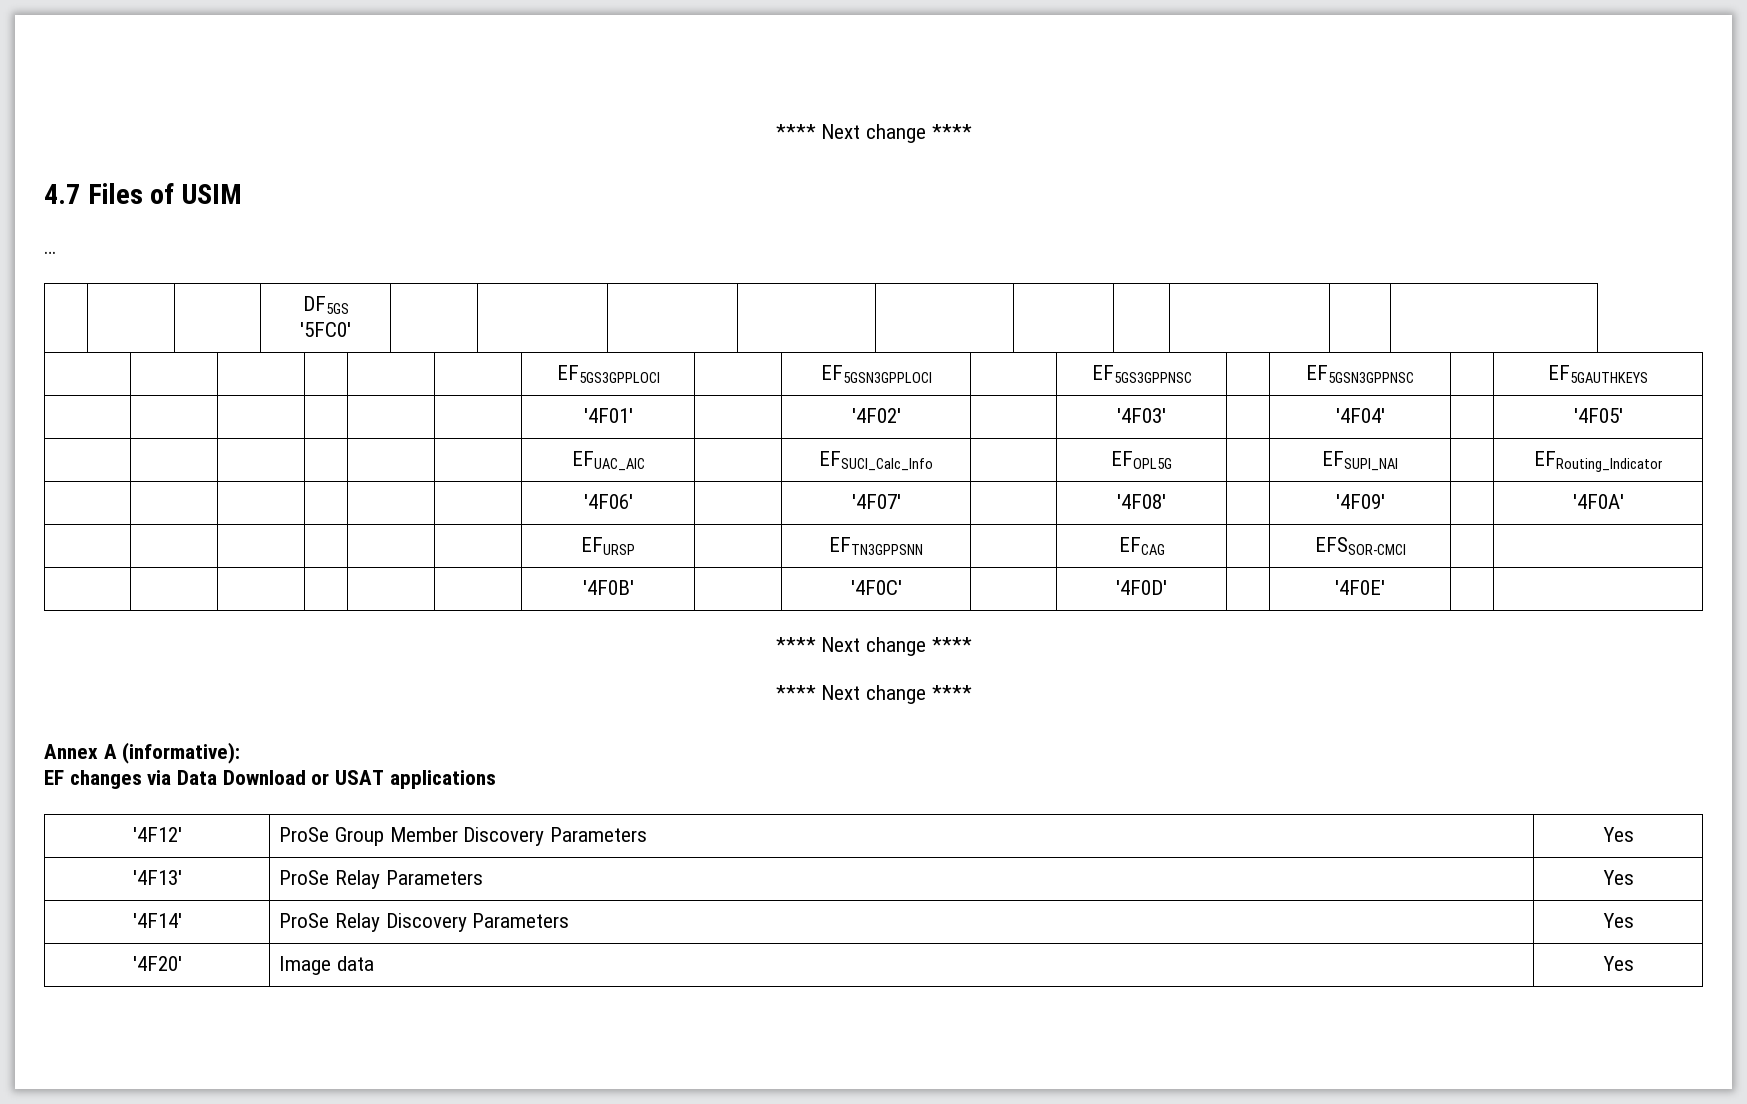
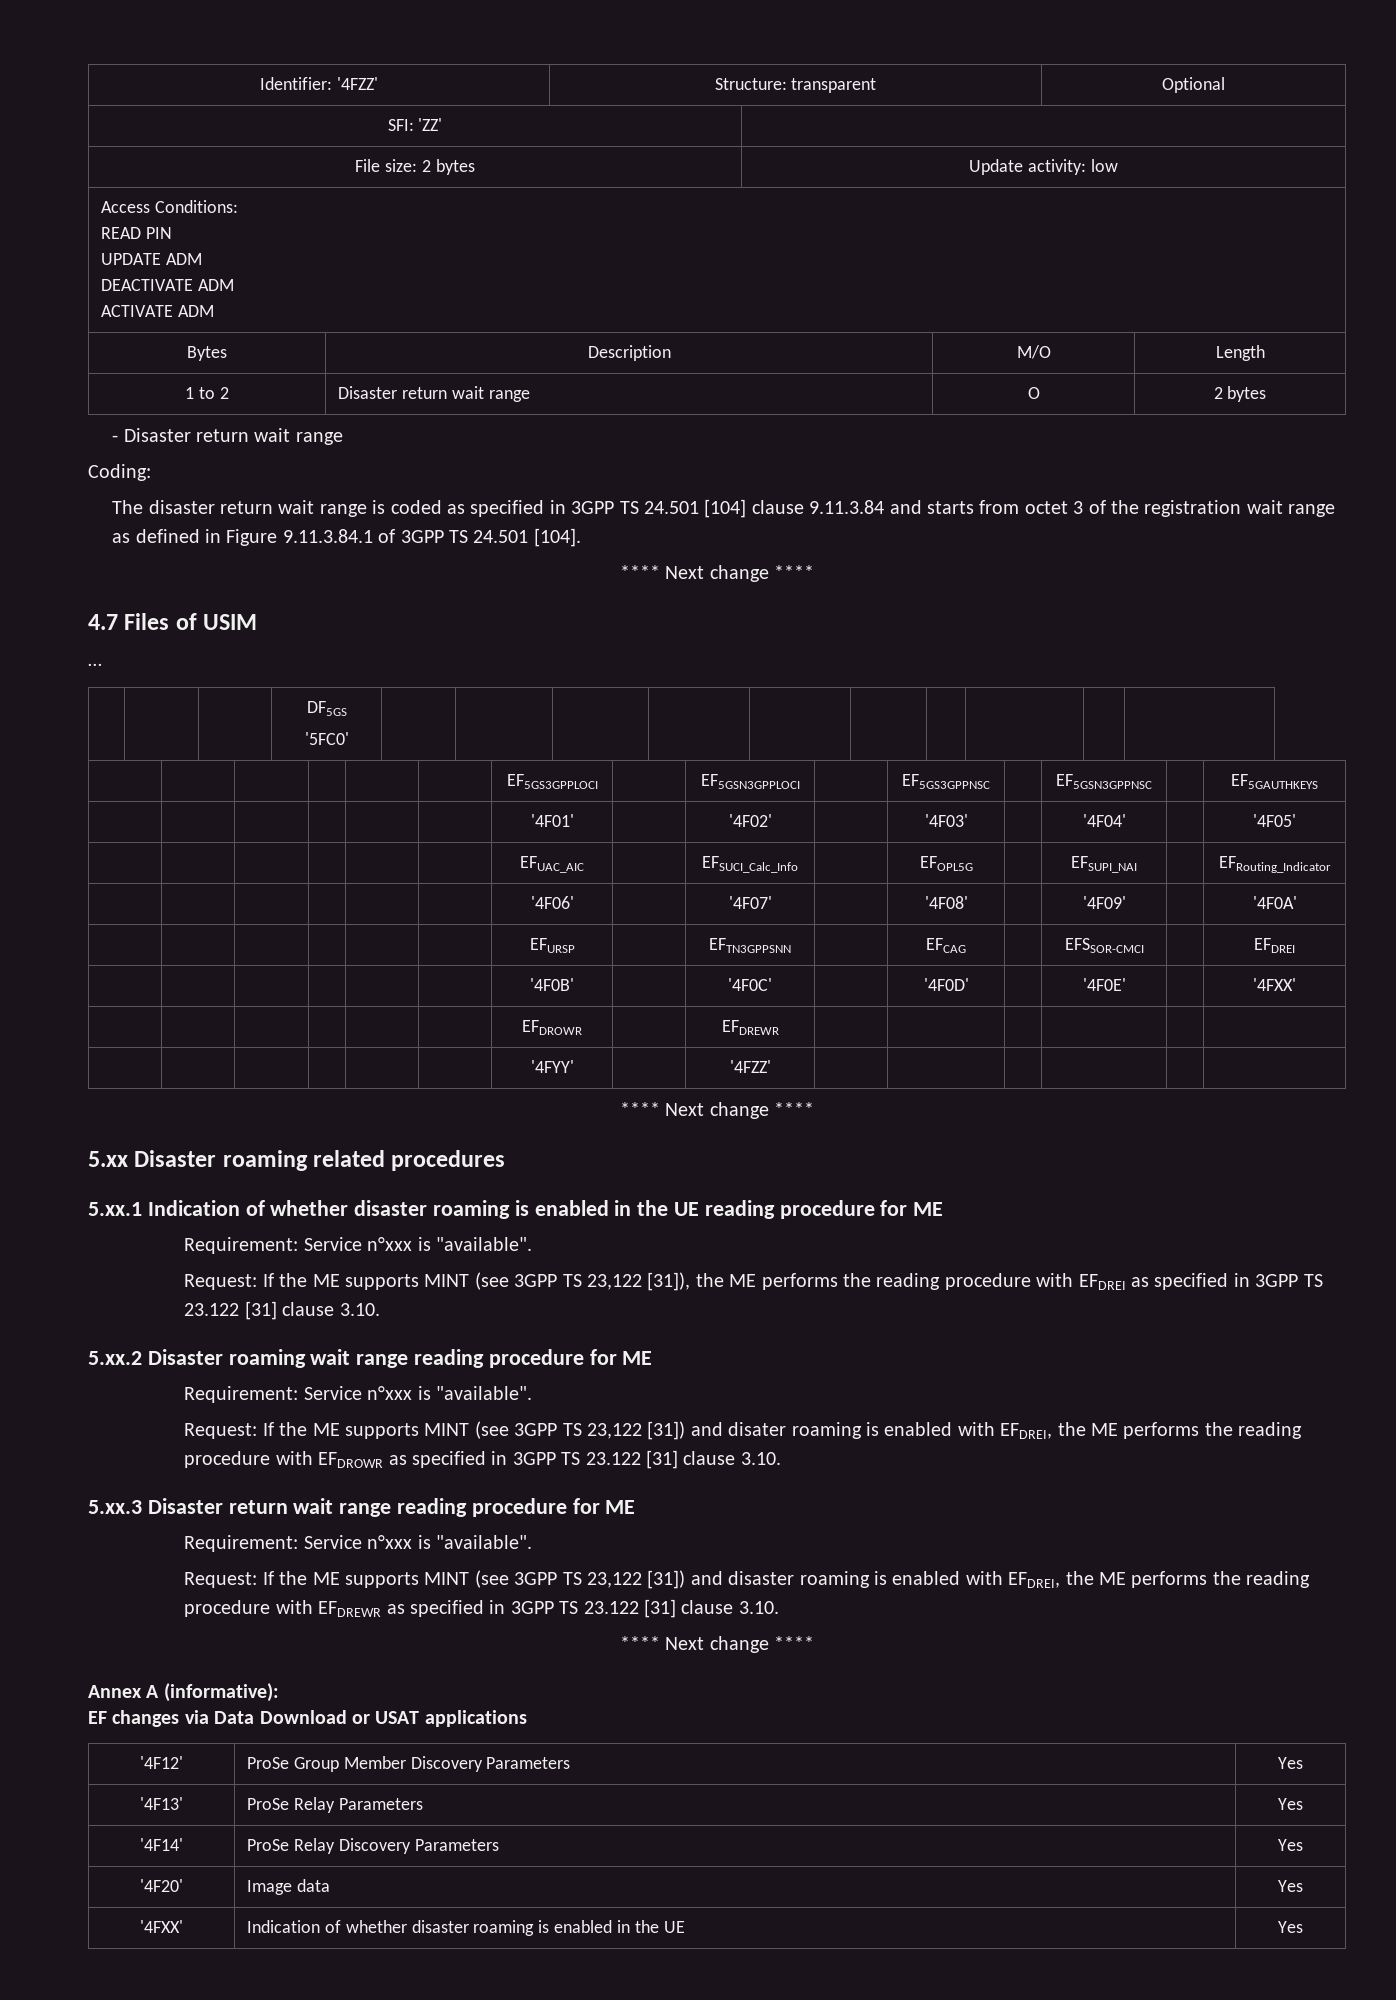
(775, 131) none -> [260,77,378,90] [714,78,877,93] [1162,77,1225,93] [387,118,443,131] [355,159,475,175] [969,159,1118,175] [101,200,238,213] [101,227,172,239] [101,253,202,265] [101,279,234,291] [101,305,214,317] [187,346,227,361] [587,345,671,361] [1016,345,1051,359] [1215,345,1265,361] [185,387,229,399] [338,386,530,402] [1027,387,1040,399] [1213,386,1267,402] [112,428,343,445] [88,464,151,481] [112,499,1336,518] [112,528,581,547] Identifier: '4FZZ' | Structure: transparent | Optional // SFI: 'ZZ' | // File size: 2 bytes | Update activity: low // Access Conditions: // READ PIN // UPDATE ADM // DEACTIVATE ADM // ACTIVATE ADM // Bytes | Description | M/O | Length // 1 to 2 | Disaster return wait range | O | 2 bytes // - Disaster return wait range // Coding: // The disaster return wait range is coded as specified in 3GPP TS 24.501 [104] clause 9.11.3.84 and starts from octet 3 of the registration wait range as defined in Figure 9.11.3.84.1 of 3GPP TS 24.501 [104]. //
(1406, 546) none -> [1254,938,1295,953] EFDREI
[775,637,972,656] | // **** Next change **** -> [1253,978,1296,991] [522,1020,582,1035] [721,1020,779,1035] [530,1060,574,1073] [729,1060,771,1073] [619,1102,815,1119] [88,1150,506,1171] [88,1200,944,1219] [184,1237,533,1254] [184,1272,1323,1291] [184,1301,380,1320] [88,1349,653,1368] [184,1386,533,1403] [184,1421,1303,1440] [184,1450,781,1469] [88,1498,636,1517] [184,1535,533,1552] [184,1570,1311,1589] [184,1599,779,1618] | '4FXX' // | | | | | | EFDROWR | | EFDREWR | | | | | | // | | | | | | '4FYY' | | '4FZZ' | | | | | | // **** Next change **** // 5.xx Disaster roaming related procedures // 5.xx.1 Indication of whether disaster roaming is enabled in the UE reading procedure for ME // Requirement: Service n°xxx is "available". // Request: If the ME supports MINT (see 3GPP TS 23,122 [31]), the ME performs the reading procedure with EFDREI as specified in 3GPP TS 23.122 [31] clause 3.10. // 5.xx.2 Disaster roaming wait range reading procedure for ME // Requirement: Service n°xxx is "available". // Request: If the ME supports MINT (see 3GPP TS 23,122 [31]) and disater roaming is enabled with EFDREI, the ME performs the reading procedure with EFDROWR as specified in 3GPP TS 23.122 [31] clause 3.10. // 5.xx.3 Disaster return wait range reading procedure for ME // Requirement: Service n°xxx is "available". // Request: If the ME supports MINT (see 3GPP TS 23,122 [31]) and disaster roaming is enabled with EFDREI, the ME performs the reading procedure with EFDREWR as specified in 3GPP TS 23.122 [31] clause 3.10.
(1634, 963) none -> [140,1920,183,1933] [247,1920,685,1936] [1278,1921,1303,1933] // '4FXX' | Indication of whether disaster roaming is enabled in the UE | Yes

